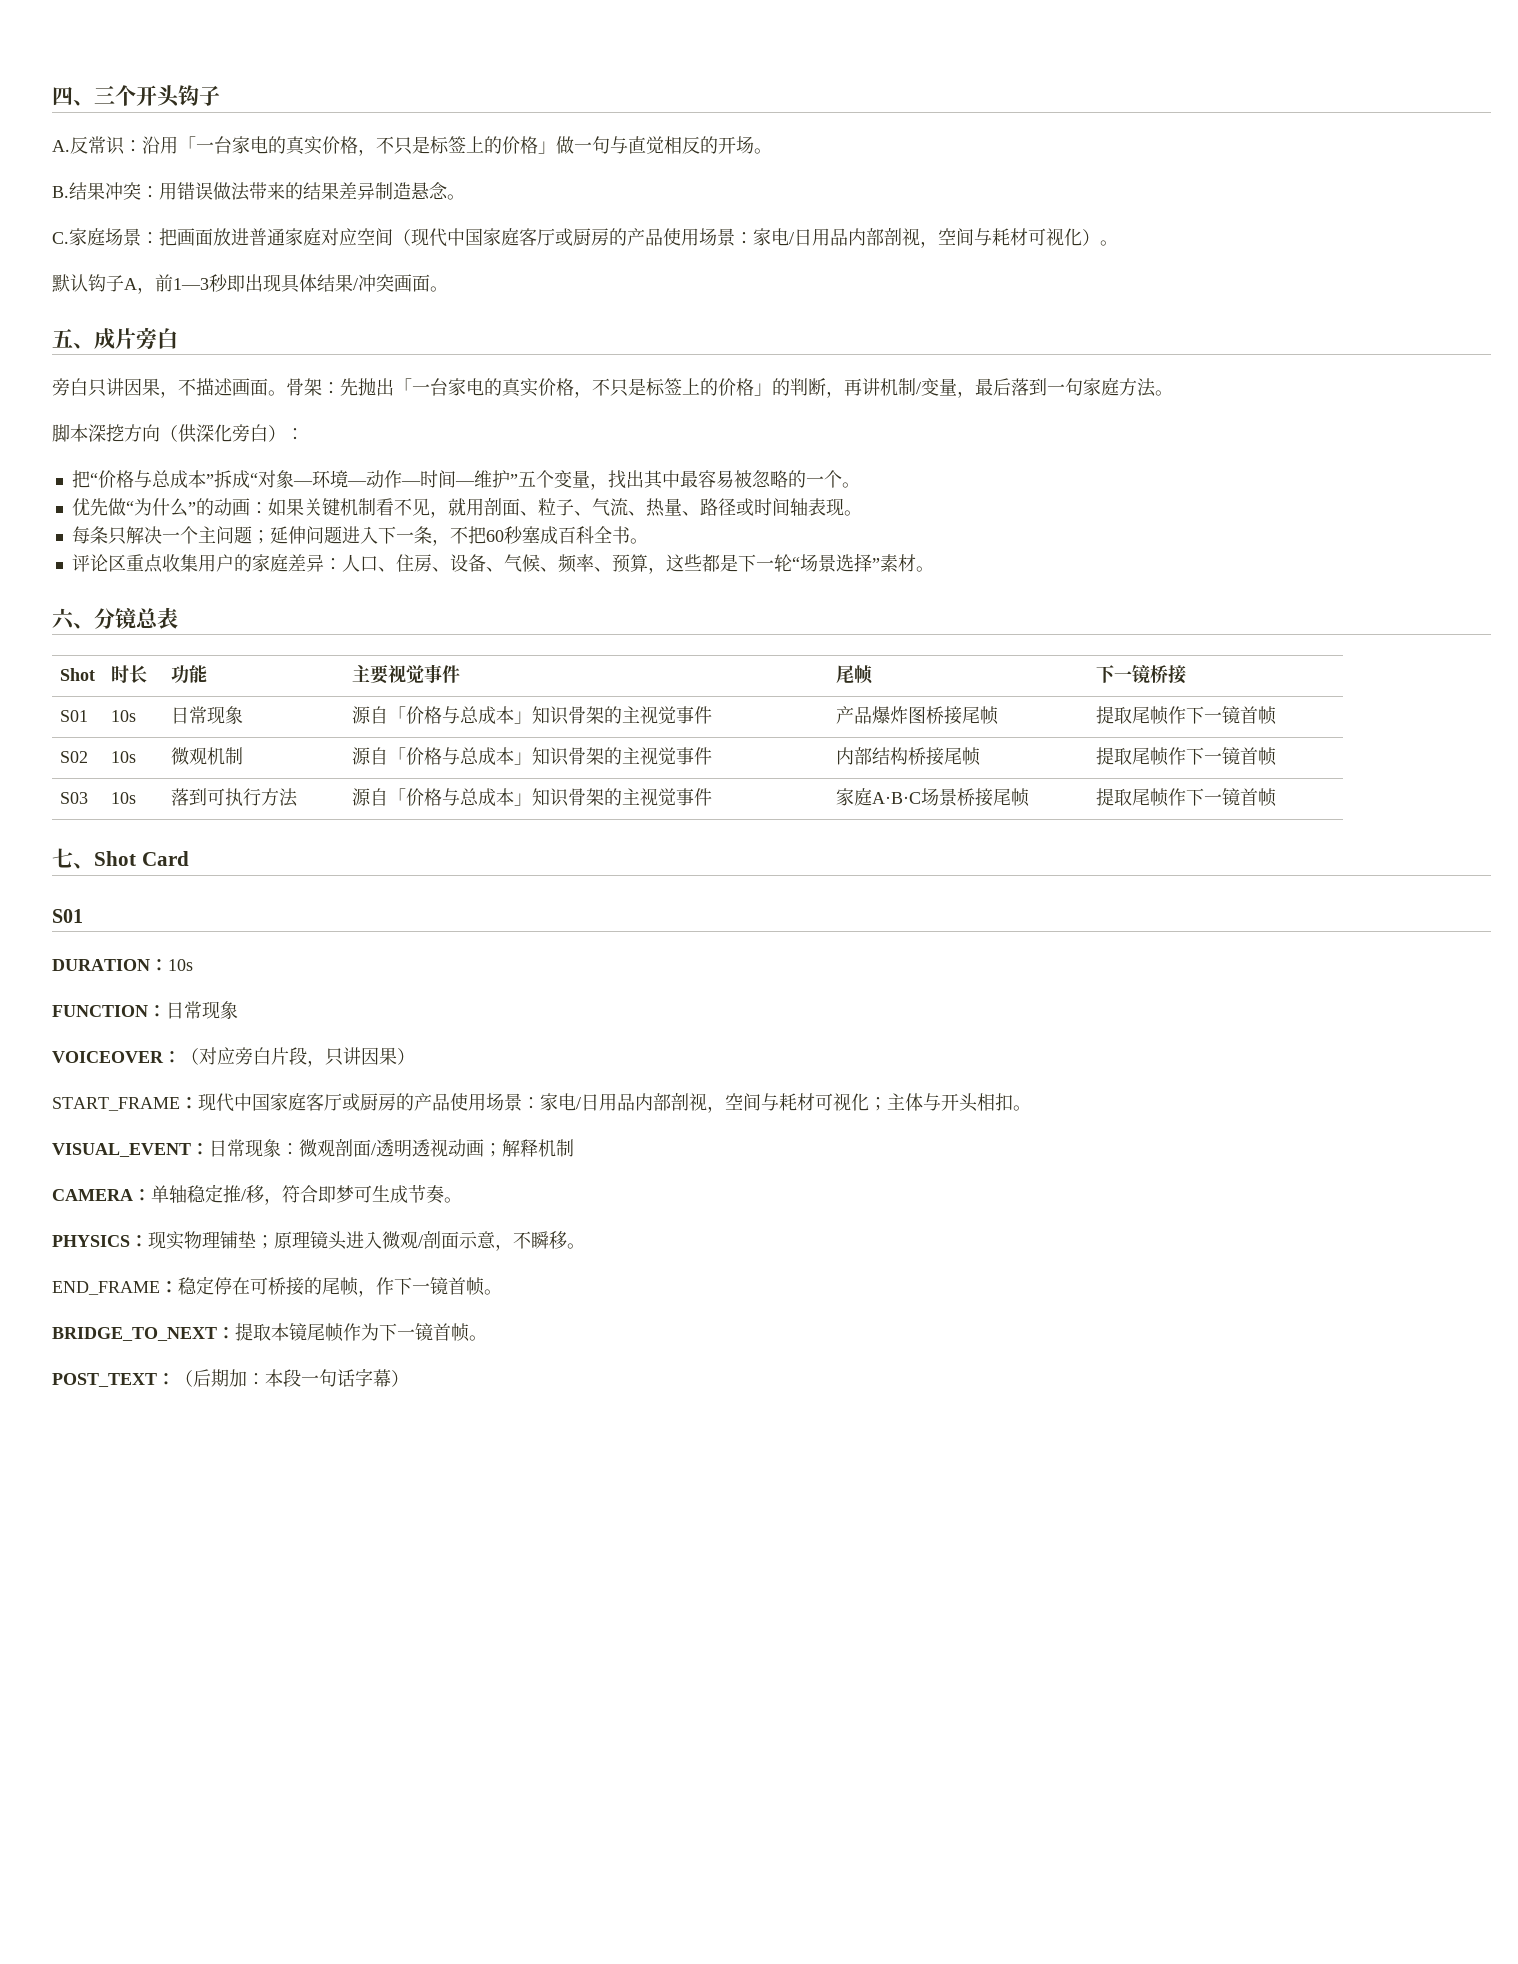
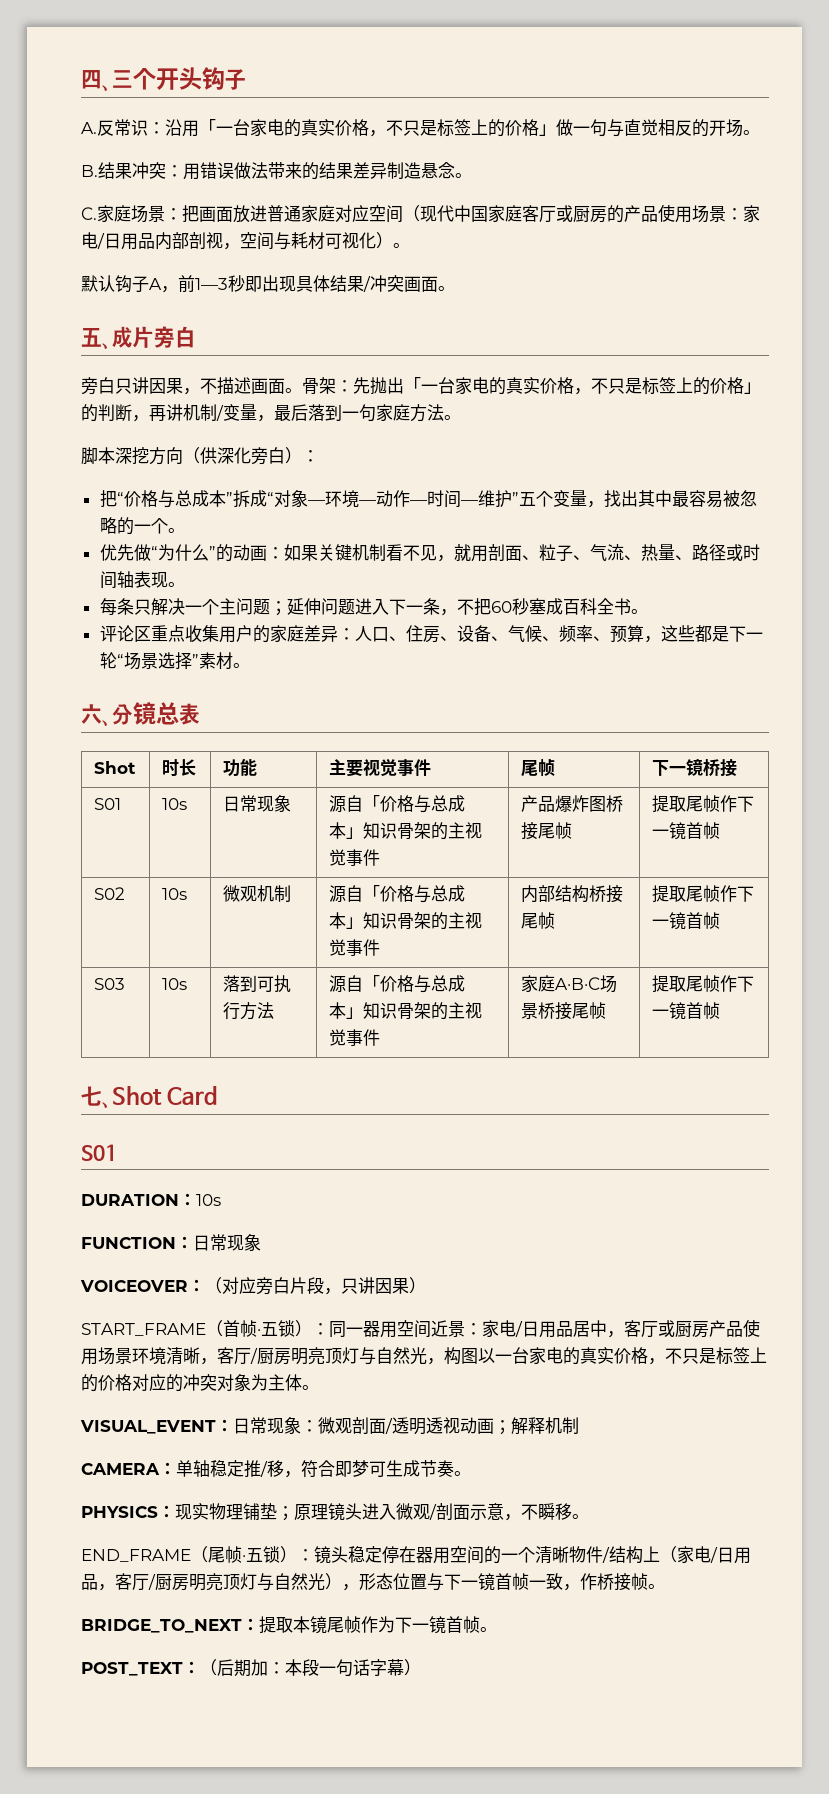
[180,1093,1013,1113] ：现代中国家庭客厅或厨房的产品使用场景：家电/日用品内部剖视，空间与耗材可视化；主体与开头相扣 -> [206,1319,760,1338] [81,1347,767,1365] [81,1374,302,1392] （首帧·五锁）：同一器用空间近景：家电/日用品居中，客厅或厨房产品使用场景环境清晰，客厅/厨房明亮顶灯与自然光，构图以一台家电的真实价格，不只是标签上的价格对应的冲突对象为主体
[160,1276,466,1297] ：稳定停在可桥接的尾帧，作下一镜首 -> [191,1546,751,1564] [81,1573,631,1591] （尾帧·五锁）：镜头稳定停在器用空间的一个清晰物件/结构上（家电/日用品，客厅/厨房明亮顶灯与自然光），形态位置与下一镜首帧一致，作桥接

